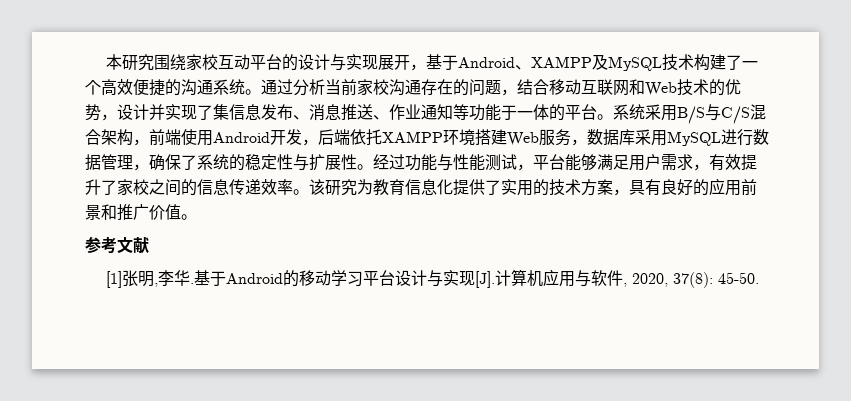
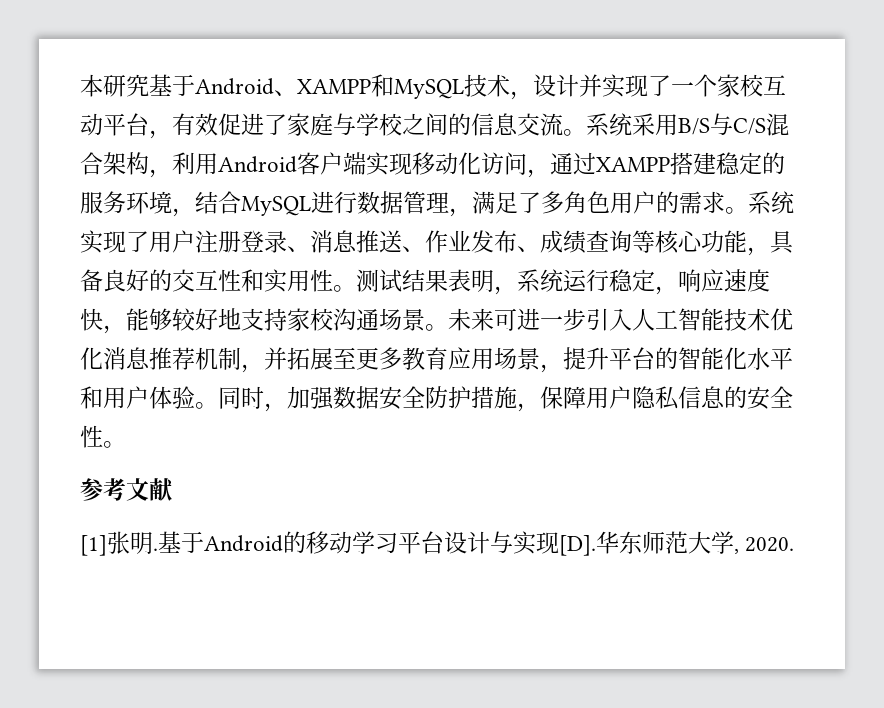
[153,54,426,71] 围绕家校互动平台的设计与实现展开， -> (149, 85) none
[591,54,608,70] 及 -> [371,74,394,97] 和
[693,54,758,71] [85,79,741,96] [85,104,597,121] 构建了一个高效便捷的沟通系统。通过分析当前家校沟通存在的问题，结合移动互联网和Web技术的优势，设计并实现了集信息发布、消息推送、作业通知等功能于一体的平台 -> [510,74,786,100] [80,113,563,139] ，设计并实现了一个家校互动平台，有效促进了家庭与学校之间的信息交流
[149,129,667,146] 前端使用Android开发，后端依托XAMPP环境搭建Web服务，数据库采用 -> [172,152,785,178] [80,191,241,217] 利用Android客户端实现移动化访问，通过XAMPP搭建稳定的服务环境，结合
[149,154,757,171] [85,178,757,196] [85,204,181,221] 确保了系统的稳定性与扩展性。经过功能与性能测试，平台能够满足用户需求，有效提升了家校之间的信息传递效率。该研究为教育信息化提供了实用的技术方案，具有良好的应用前景和推广价值 -> [472,191,794,214] [80,230,794,256] [80,269,770,295] [80,308,793,334] [80,347,793,373] [80,386,793,412] [80,425,103,448] 满足了多角色用户的需求。系统实现了用户注册登录、消息推送、作业发布、成绩查询等核心功能，具备良好的交互性和实用性。测试结果表明，系统运行稳定，响应速度快，能够较好地支持家校沟通场景。未来可进一步引入人工智能技术优化消息推荐机制，并拓展至更多教育应用场景，提升平台的智能化水平和用户体验。同时，加强数据安全防护措施，保障用户隐私信息的安全性
[153,270,190,287] ,李华 -> (153, 543) none
[474,269,759,288] [J].计算机应用与软件, 2020, 37(8): 45-50. -> [559,531,795,556] [D].华东师范大学, 2020.

